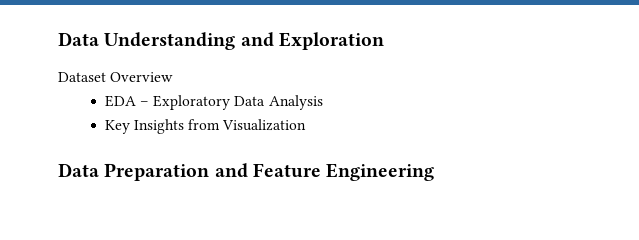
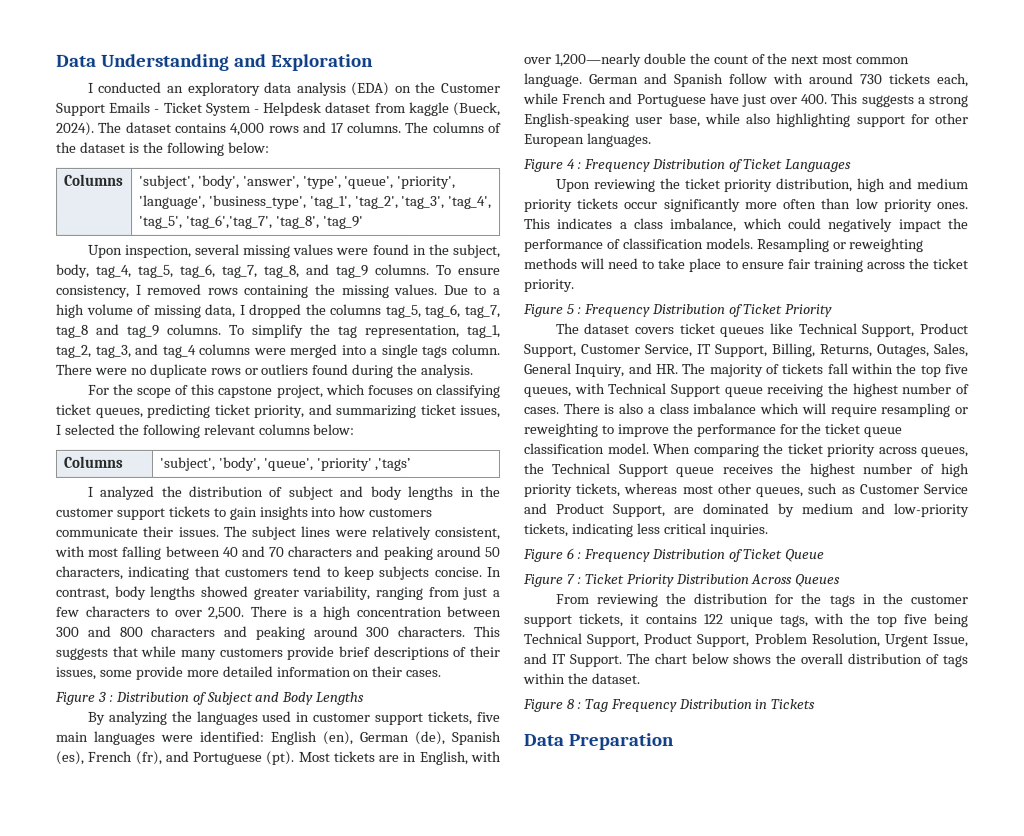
[58,72,174,82] [104,95,323,110] [104,119,307,134] Dataset Overview // EDA – Exploratory Data Analysis // Key Insights from Visualization -> [87,81,501,96] [56,101,501,116] [56,121,503,136] [56,141,270,156] [63,173,124,186] [138,174,457,189] [138,194,493,209] [138,214,364,229] [87,243,501,258] [56,263,501,278] [56,283,502,298] [56,303,501,318] [56,323,501,338] [56,343,502,358] [56,363,475,378] [87,383,501,398] [56,403,501,418] [55,423,355,438] [62,455,123,468] [158,456,411,471] [86,485,501,500] [55,505,433,520] [55,525,500,540] [54,545,501,560] [55,565,501,580] [55,585,500,600] [55,605,501,620] [55,625,500,640] [55,645,501,660] [55,665,442,680] [54,691,365,705] [86,710,501,725] [55,730,501,745] [55,750,501,765] [524,53,911,68] [524,73,969,88] [523,93,969,108] [524,113,969,128] [524,133,652,148] [523,159,853,173] [555,178,969,193] [524,198,969,213] [524,218,969,233] [524,238,925,253] [524,258,969,273] [524,279,575,293] [523,304,834,318] [555,323,969,338] [524,343,969,358] [524,363,969,378] [524,383,970,398] [524,403,970,418] [523,423,903,438] [523,443,968,458] [523,463,969,478] [523,483,968,498] [523,503,969,518] [523,523,768,538] [522,548,825,563] [522,574,841,588] [554,593,968,608] [523,613,968,628] [523,633,968,648] [523,653,969,668] [522,673,640,685] [522,699,816,713] I conducted an exploratory data analysis (EDA) on the Customer Support Emails - Ticket System - Helpdesk dataset from kaggle (Bueck, 2024). The dataset contains 4,000 rows and 17 columns. The columns of the dataset is the following below: // Columns | 'subject', 'body', 'answer', 'type', 'queue', 'priority', 'language', 'business_type', 'tag_1', 'tag_2', 'tag_3', 'tag_4', 'tag_5', 'tag_6','tag_7', 'tag_8', 'tag_9' // Upon inspection, several missing values were found in the subject, body, tag_4, tag_5, tag_6, tag_7, tag_8, and tag_9 columns. To ensure consistency, I removed rows containing the missing values. Due to a high volume of missing data, I dropped the columns tag_5, tag_6, tag_7, tag_8 and tag_9 columns. To simplify the tag representation, tag_1, tag_2, tag_3, and tag_4 columns were merged into a single tags column. There were no duplicate rows or outliers found during the analysis. // For the scope of this capstone project, which focuses on classifying ticket queues, predicting ticket priority, and summarizing ticket issues, I selected the following relevant columns below: // Columns | 'subject', 'body', 'queue', 'priority' ,'tags’ // I analyzed the distribution of subject and body lengths in the customer support tickets to gain insights into how customers communicate their issues. The subject lines were relatively consistent, with most falling between 40 and 70 characters and peaking around 50 characters, indicating that customers tend to keep subjects concise. In contrast, body lengths showed greater variability, ranging from just a few characters to over 2,500. There is a high concentration between 300 and 800 characters and peaking around 300 characters. This suggests that while many customers provide brief descriptions of their issues, some provide more detailed information on their cases. // Figure 3 : Distribution of Subject and Body Lengths // By analyzing the languages used in customer support tickets, five main languages were identified: English (en), German (de), Spanish (es), French (fr), and Portuguese (pt). Most tickets are in English, with over 1,200—nearly double the count of the next most common language. German and Spanish follow with around 730 tickets each, while French and Portuguese have just over 400. This suggests a strong English-speaking user base, while also highlighting support for other European languages. // Figure 4 : Frequency Distribution of Ticket Languages // Upon reviewing the ticket priority distribution, high and medium priority tickets occur significantly more often than low priority ones. This indicates a class imbalance, which could negatively impact the performance of classification models. Resampling or reweighting methods will need to take place to ensure fair training across the ticket priority. // Figure 5 : Frequency Distribution of Ticket Priority // The dataset covers ticket queues like Technical Support, Product Support, Customer Service, IT Support, Billing, Returns, Outages, Sales, General Inquiry, and HR. The majority of tickets fall within the top five queues, with Technical Support queue receiving the highest number of cases. There is also a class imbalance which will require resampling or reweighting to improve the performance for the ticket queue classification model. When comparing the ticket priority across queues, the Technical Support queue receives the highest number of high priority tickets, whereas most other queues, such as Customer Service and Product Support, are dominated by medium and low-priority tickets, indicating less critical inquiries. // Figure 6 : Frequency Distribution of Ticket Queue // Figure 7 : Ticket Priority Distribution Across Queues // From reviewing the distribution for the tags in the customer support tickets, it contains 122 unique tags, with the top five being Technical Support, Product Support, Problem Resolution, Urgent Issue, and IT Support. The chart below shows the overall distribution of tags within the dataset. // Figure 8 : Tag Frequency Distribution in Tickets
[214,163,435,181] and Feature Engineering -> (674, 742) none

